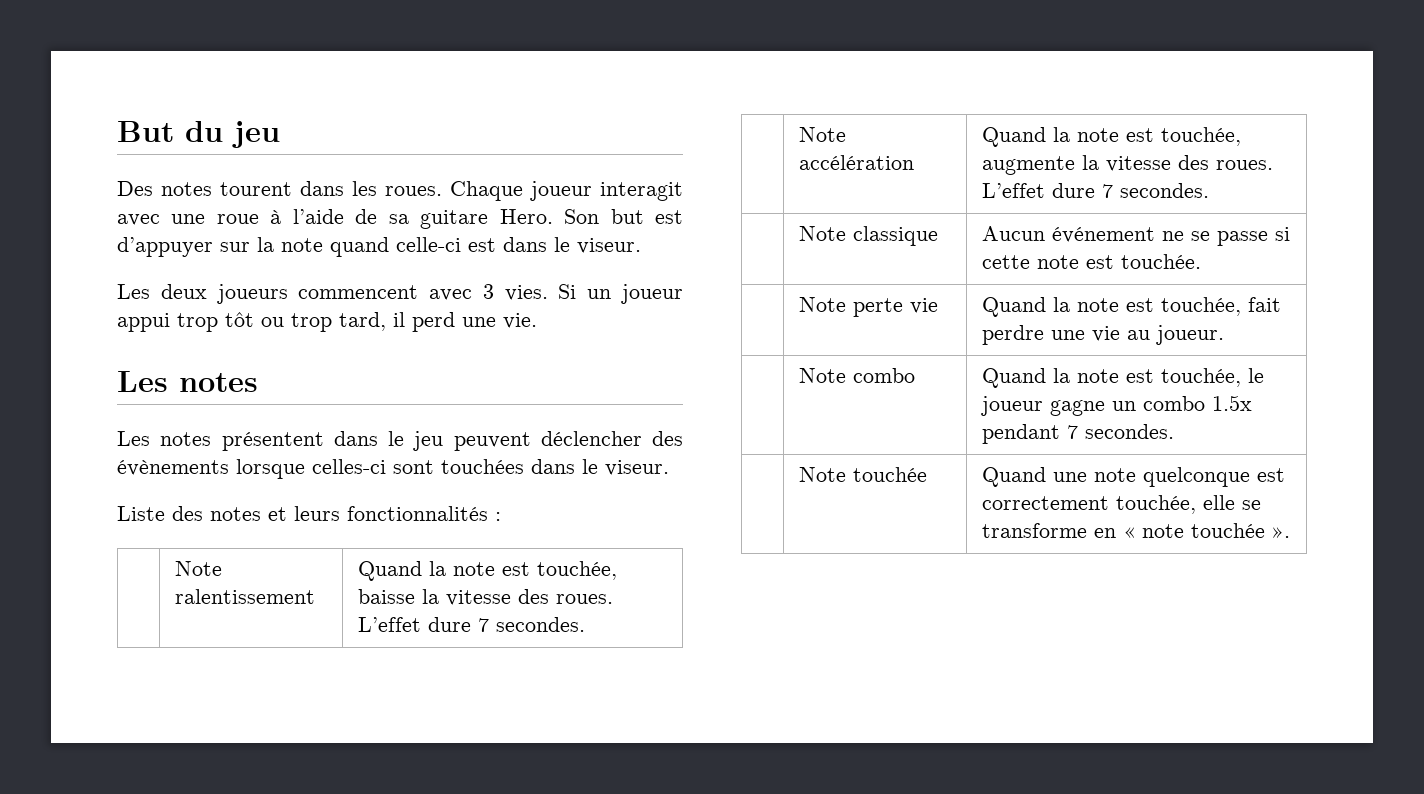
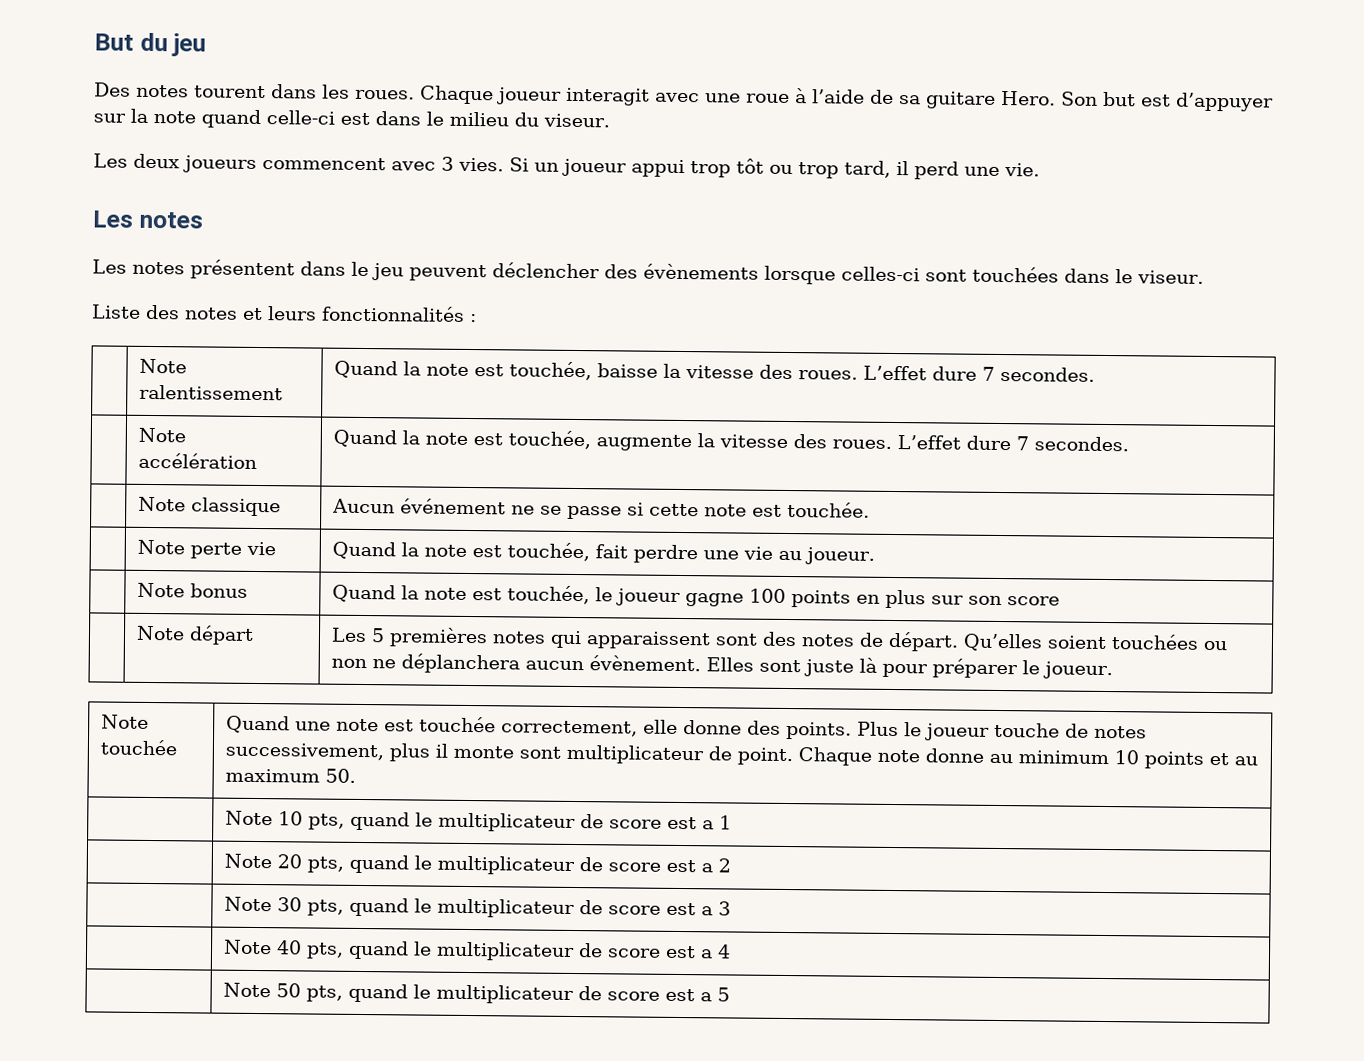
(570, 244) none -> [449,111,539,127] milieu du
[853,368,916,383] combo -> [189,583,248,598] bonus
[1112,395,1253,411] [982,424,1175,444] [799,467,928,482] [982,467,1286,487] [982,495,1262,514] [982,523,1291,538] un combo 1.5x pendant 7 secondes. // | Note touchée | Quand une note quelconque est correctement touchée, elle se transforme en « note touchée ». -> [748,588,1060,609] [135,625,254,645] [330,627,1227,652] [330,653,1113,680] [100,714,149,729] [99,739,178,756] [225,715,1147,741] [224,742,1258,769] [224,768,356,783] [224,810,732,833] [223,853,731,876] [223,896,731,919] [222,939,731,962] [222,982,730,1004] 100 points en plus sur son score // | Note départ | Les 5 premières notes qui apparaissent sont des notes de départ. Qu’elles soient touchées ou non ne déplanchera aucun évènement. Elles sont juste là pour préparer le joueur. // Note touchée | Quand une note est touchée correctement, elle donne des points. Plus le joueur touche de notes successivement, plus il monte sont multiplicateur de point. Chaque note donne au minimum 10 points et au maximum 50. // | Note 10 pts, quand le multiplicateur de score est a 1 // | Note 20 pts, quand le multiplicateur de score est a 2 // | Note 30 pts, quand le multiplicateur de score est a 3 // | Note 40 pts, quand le multiplicateur de score est a 4 // | Note 50 pts, quand le multiplicateur de score est a 5

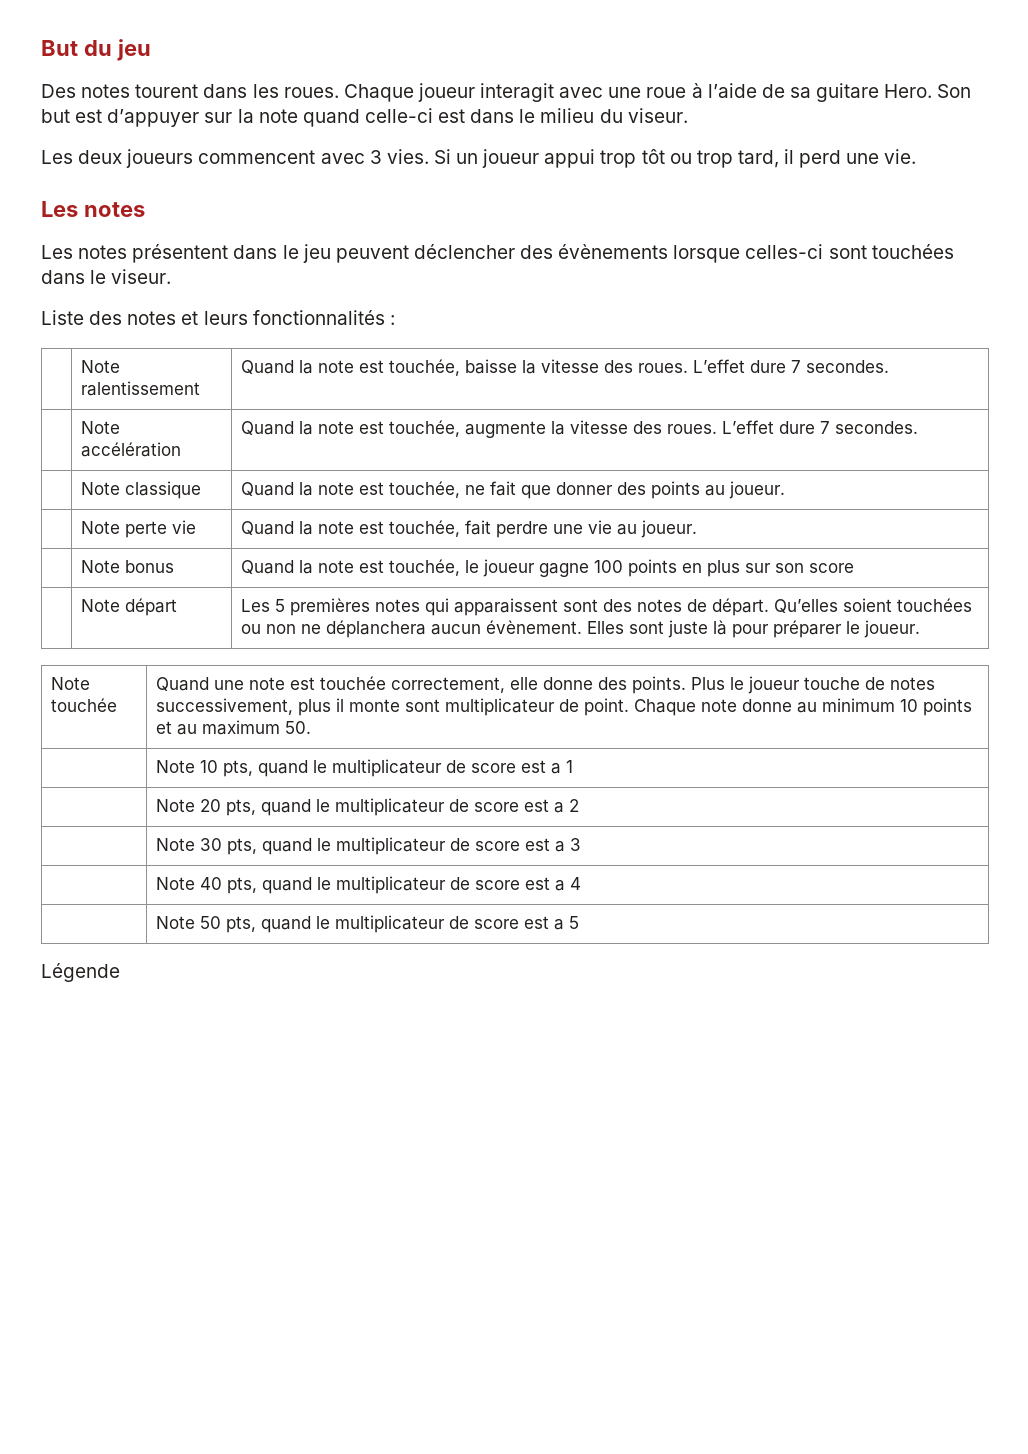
[331,498,870,520] Aucun événement ne se passe si cette note est touchée. -> [241,481,786,499] Quand la note est touchée, ne fait que donner des points au joueur.
(730, 994) none -> [41,963,120,982] // Légende

